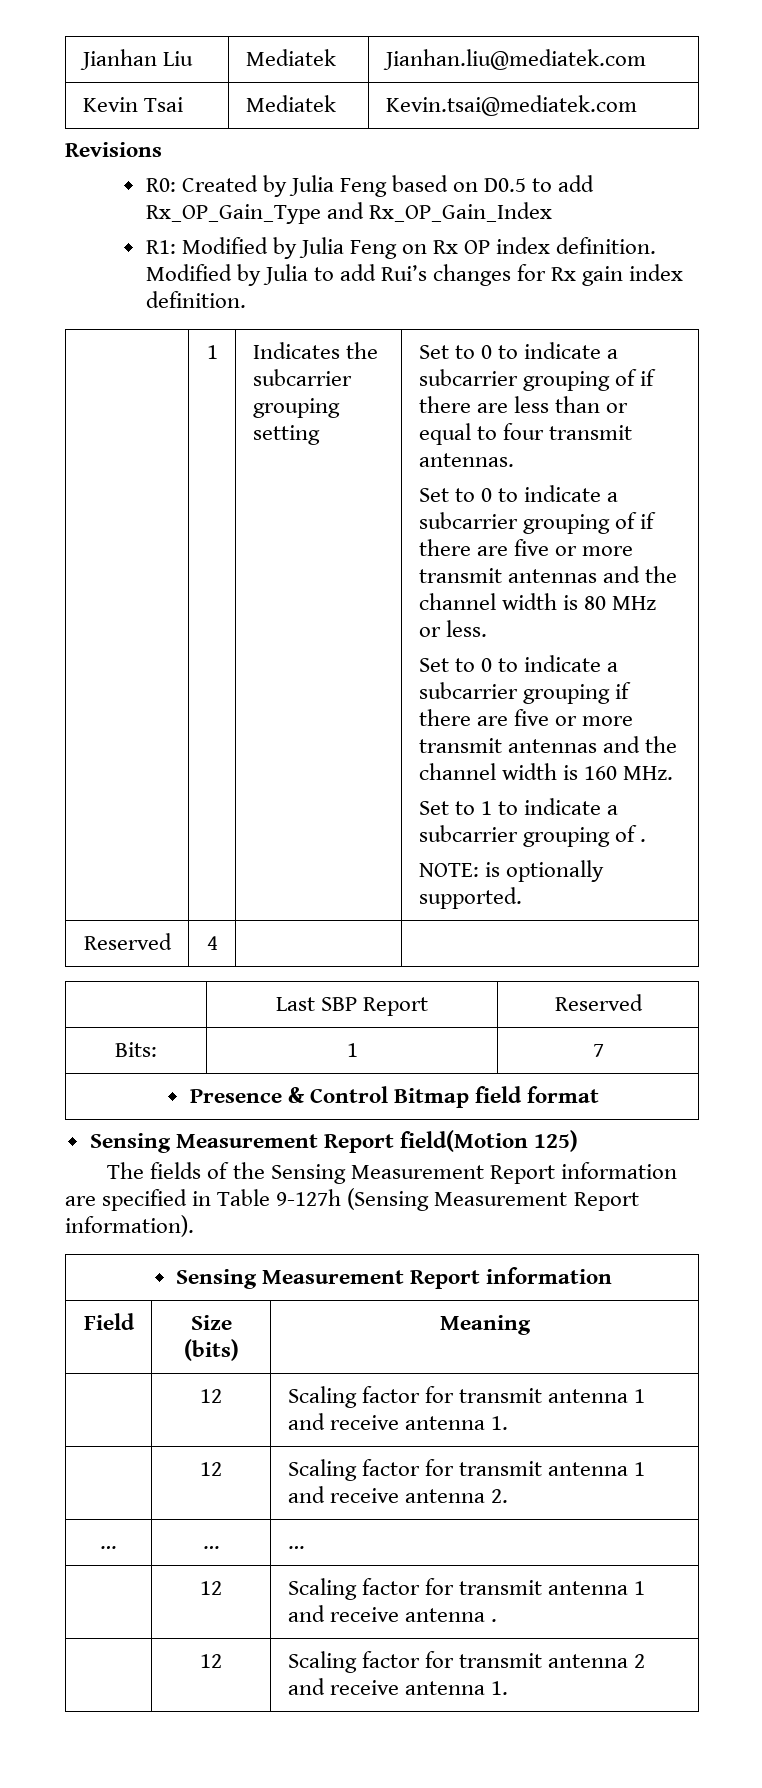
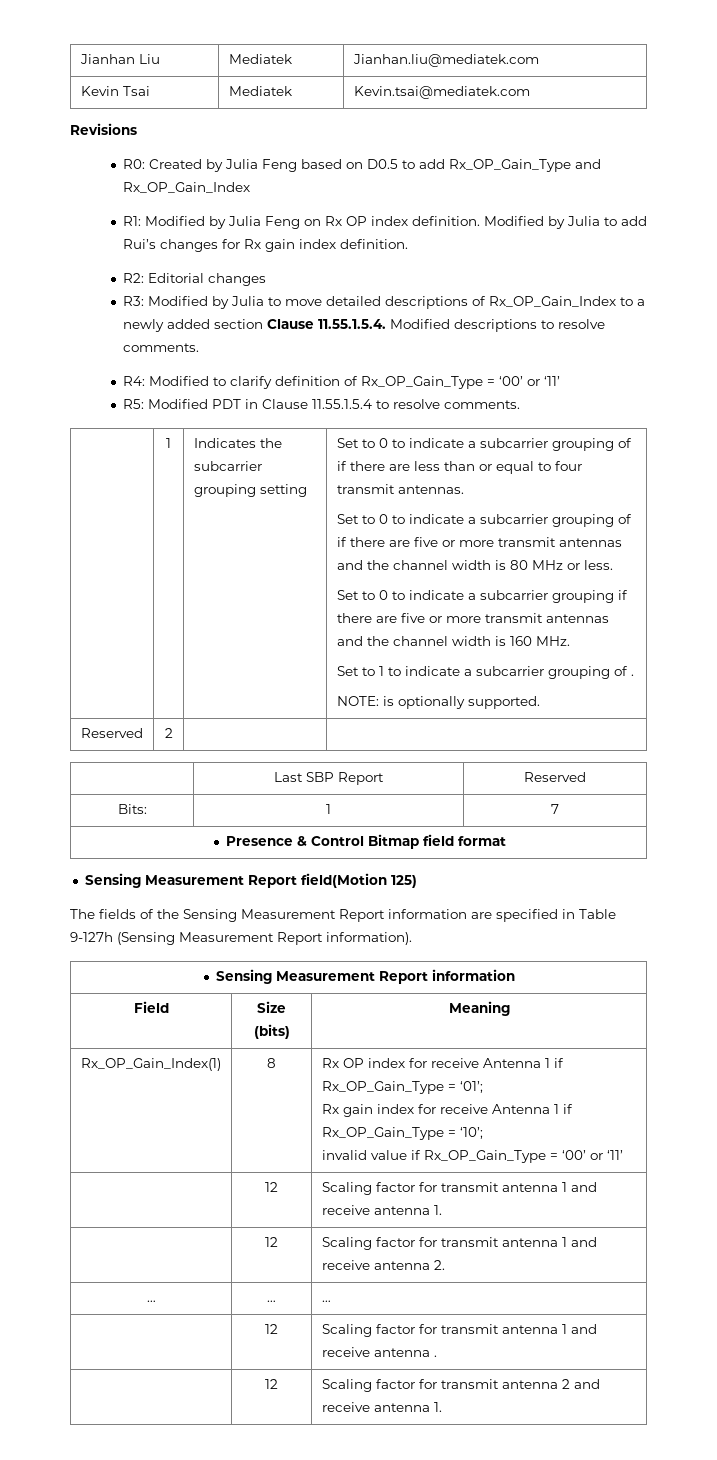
(246, 299) none -> [122,273,266,286] [122,296,645,309] [122,319,605,332] [122,343,199,352] [122,376,560,389] [122,399,520,409] // R2: Editorial changes // R3: Modified by Julia to move detailed descriptions of Rx_OP_Gain_Index to a newly added section Clause 11.55.1.5.4. Modified descriptions to resolve comments. // R4: Modified to clarify definition of Rx_OP_Gain_Type = ‘00’ or ‘11’ // R5: Modified PDT in Clause 11.55.1.5.4 to resolve comments.
[206,936,218,950] 4 -> [164,728,173,738] 2
(531, 1325) none -> [81,1058,221,1071] [267,1058,276,1068] [321,1058,564,1068] [321,1081,483,1094] [321,1104,573,1117] [321,1127,483,1140] [321,1150,623,1163] // Rx_OP_Gain_Index(1) | 8 | Rx OP index for receive Antenna 1 if Rx_OP_Gain_Type = ‘01’; // Rx gain index for receive Antenna 1 if Rx_OP_Gain_Type = ‘10’; // invalid value if Rx_OP_Gain_Type = ‘00’ or ‘11’

